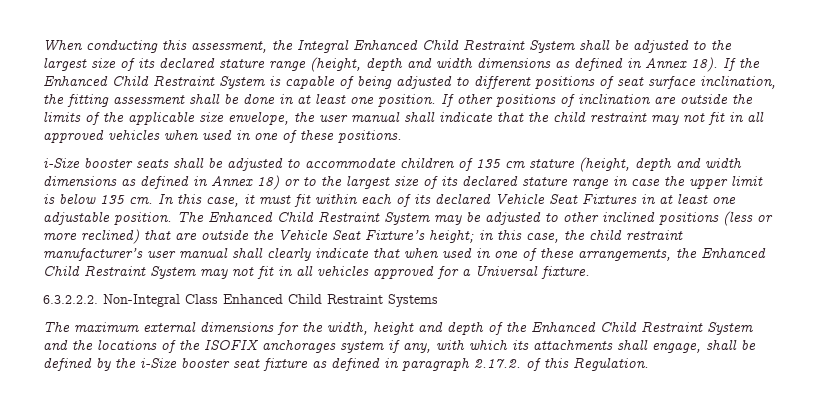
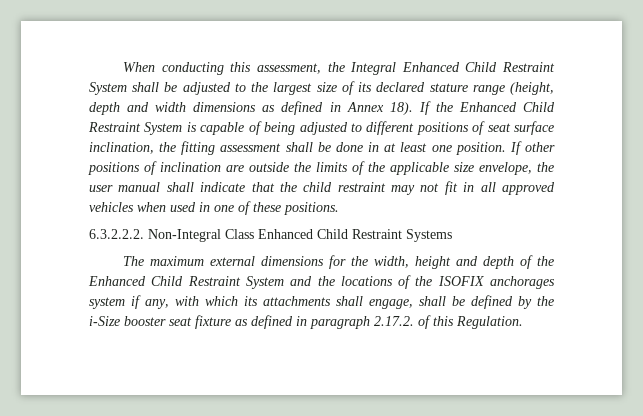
[43,157,742,172] [43,175,763,190] [43,193,736,207] [43,211,773,226] [43,229,683,244] [43,248,766,261] [43,265,590,279] // i-Size booster seats shall be adjusted to accommodate children of 135 cm stature (height, depth and width dimensions as defined in Annex 18) or to the largest size of its declared stature range in case the upper limit is below 135 cm. In this case, it must fit within each of its declared Vehicle Seat Fixtures in at least one adjustable position. The Enhanced Child Restraint System may be adjusted to other inclined positions (less or more reclined) that are outside the Vehicle Seat Fixture’s height; in this case, the child restraint manufacturer’s user manual shall clearly indicate that when used in one of these arrangements, the Enhanced Child Restraint System may not fit in all vehicles approved for a Universal fixture. -> (339, 208) none

